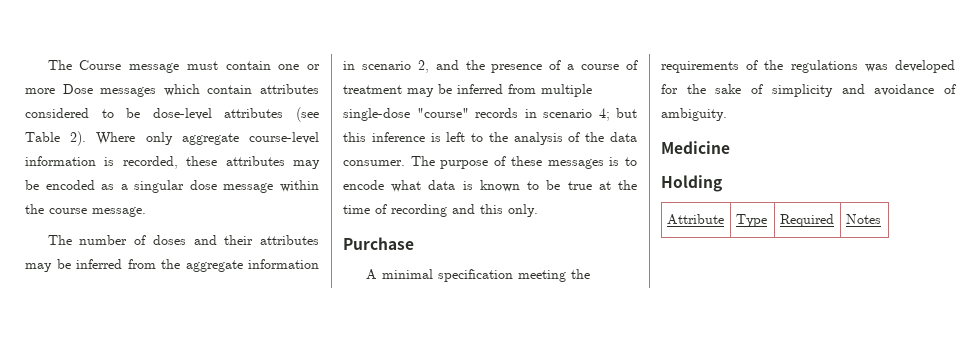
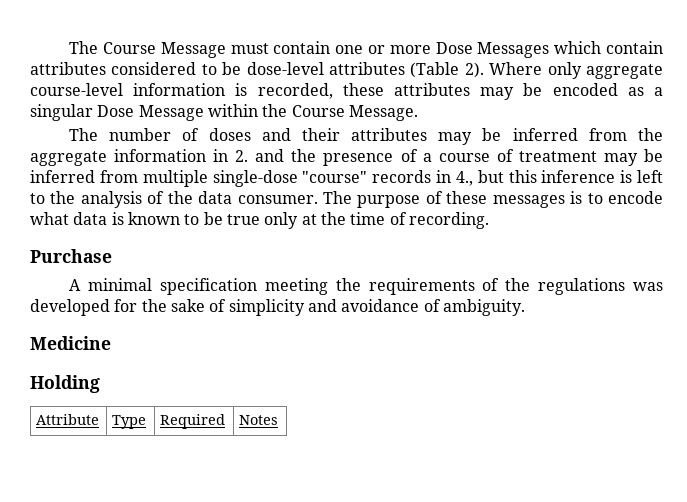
[129,63,180,73] message -> [160,42,226,58] Message
[100,87,157,97] messages -> [477,42,550,58] Messages
[296,107,319,122] [25,132,60,142] (see Table -> [410,62,460,78] (Table
[189,180,319,193] [25,204,146,217] dose message within the course message. -> [97,104,418,121] Dose Message within the Course Message.
[361,60,429,73] scenario 2, -> [235,150,249,162] 2.
[543,108,610,121] scenario 4; -> [455,171,473,186] 4.,
(592, 185) none -> [264,212,299,229] only
[391,204,538,217] recording and this only. -> [408,212,489,229] recording.

